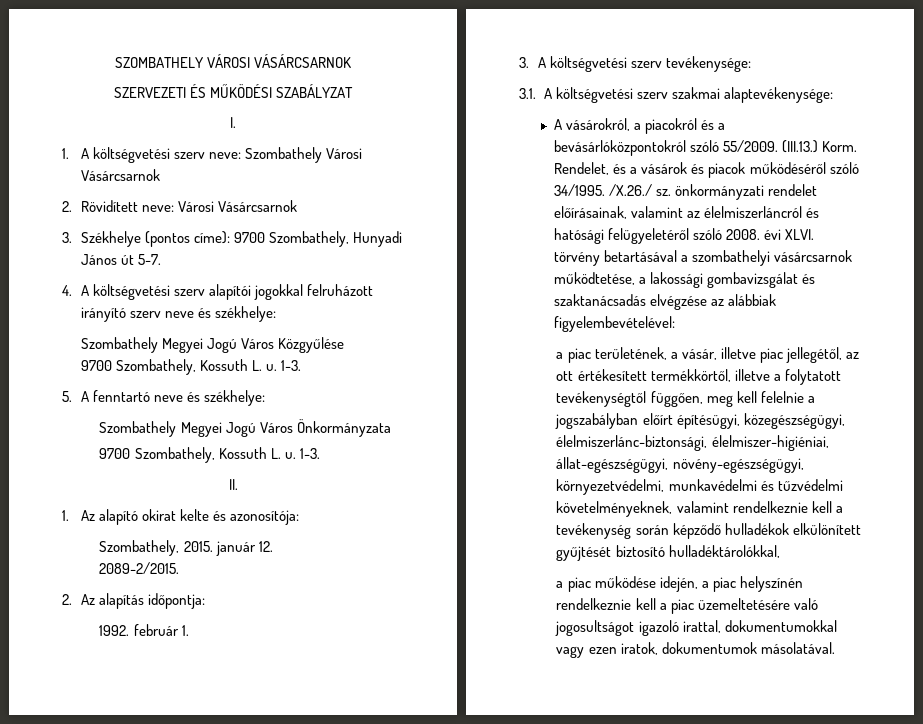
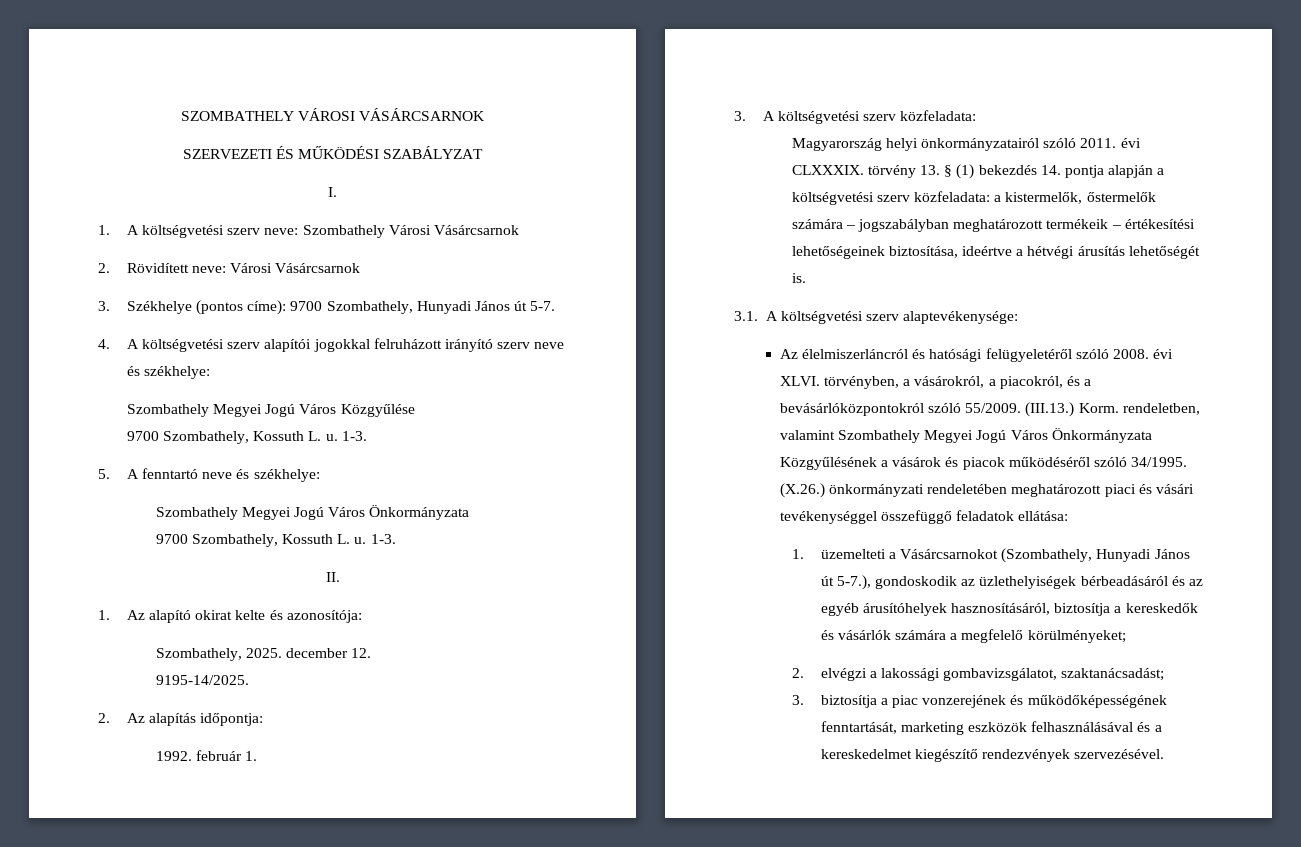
[183,541,256,556] 2015. január -> [245,648,349,658] 2025. december
[99,562,180,574] 2089-2/2015. -> [155,675,249,685] 9195-14/2025.
[665,56,751,72] tevékenysége: -> [900,110,977,121] [791,138,1141,151] [791,164,1165,179] [791,191,1156,205] [791,219,1195,232] [791,246,1200,259] [791,273,806,283] közfeladata: // Magyarország helyi önkormányzatairól szóló 2011. évi CLXXXIX. törvény 13. § (1) bekezdés 14. pontja alapján a költségvetési szerv közfeladata: a kistermelők, őstermelők számára – jogszabályban meghatározott termékeik – értékesítési lehetőségeinek biztosítása, ideértve a hétvégi árusítás lehetőségét is.
[671,87,720,99] szakmai -> (900, 317) none
[554,118,726,134] [554,140,858,156] [554,162,859,178] [554,184,818,200] [554,206,701,219] A vásárokról, a piacokról és a bevásárlóközpontokról szóló 55/2009. (III.13.) Korm. Rendelet, és a vásárok és piacok működéséről szóló 34/1995. /X.26./ sz. önkormányzati rendelet előírásainak, valamint az -> [779,349,798,359] Az
[554,250,853,266] [554,272,816,288] [554,294,777,310] [554,316,676,332] [556,347,859,363] [556,369,841,385] [556,391,815,407] [555,413,845,429] [556,435,829,451] [556,457,804,473] [556,479,843,495] [556,501,843,517] [556,523,861,539] [556,545,780,561] [556,576,803,592] [556,598,818,614] [555,620,837,636] [556,642,835,658] törvény betartásával a szombathelyi vásárcsarnok működtetése, a lakossági gombavizsgálat és szaktanácsadás elvégzése az alábbiak figyelembevételével: // a piac területének, a vásár, illetve piac jellegétől, az ott értékesített termékkörtől, illetve a folytatott tevékenységtől függően, meg kell felelnie a jogszabályban előírt építésügyi, közegészségügyi, élelmiszerlánc-biztonsági, élelmiszer-higiéniai, állat-egészségügyi, növény-egészségügyi, környezetvédelmi, munkavédelmi és tűzvédelmi követelményeknek, valamint rendelkeznie kell a tevékenység során képződő hulladékok elkülönített gyűjtését biztosító hulladéktárolókkal, // a piac működése idején, a piac helyszínén rendelkeznie kell a piac üzemeltetésére való jogosultságot igazoló irattal, dokumentumokkal vagy ezen iratok, dokumentumok másolatával. -> [824,376,1092,389] [779,402,1200,417] [779,428,1152,443] [779,457,1188,470] [779,483,1195,498] [779,510,1069,524] [791,548,1190,563] [820,575,1203,590] [820,603,1198,616] [820,629,1126,643] [791,668,1165,681] [791,695,1167,708] [820,721,1162,735] [820,749,1165,762] törvényben, a vásárokról, a piacokról, és a bevásárlóközpontokról szóló 55/2009. (III.13.) Korm. rendeletben, valamint Szombathely Megyei Jogú Város Önkormányzata Közgyűlésének a vásárok és piacok működéséről szóló 34/1995. (X.26.) önkormányzati rendeletében meghatározott piaci és vásári tevékenységgel összefüggő feladatok ellátása: // 1. üzemelteti a Vásárcsarnokot (Szombathely, Hunyadi János út 5-7.), gondoskodik az üzlethelyiségek bérbeadásáról és az egyéb árusítóhelyek hasznosításáról, biztosítja a kereskedők és vásárlók számára a megfelelő körülményeket; // 2. elvégzi a lakossági gombavizsgálatot, szaktanácsadást; // 3. biztosítja a piac vonzerejének és működőképességének fenntartását, marketing eszközök felhasználásával és a kereskedelmet kiegészítő rendezvények szervezésével.

